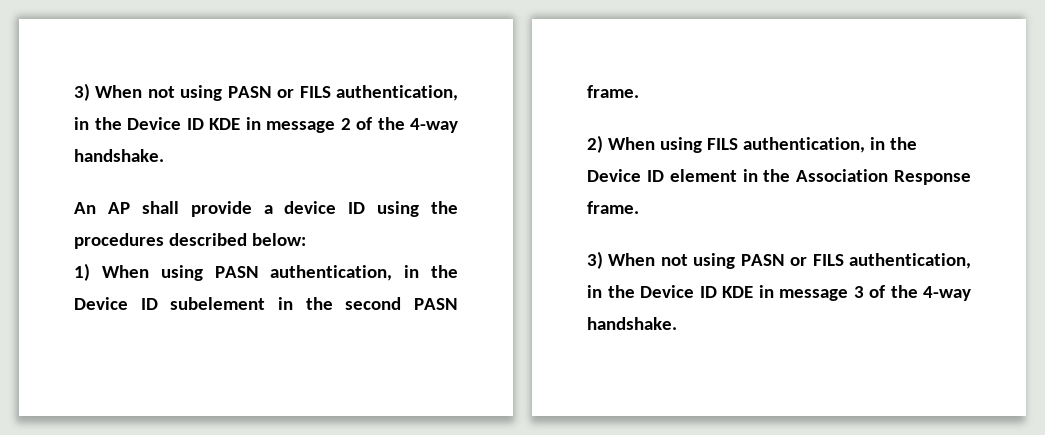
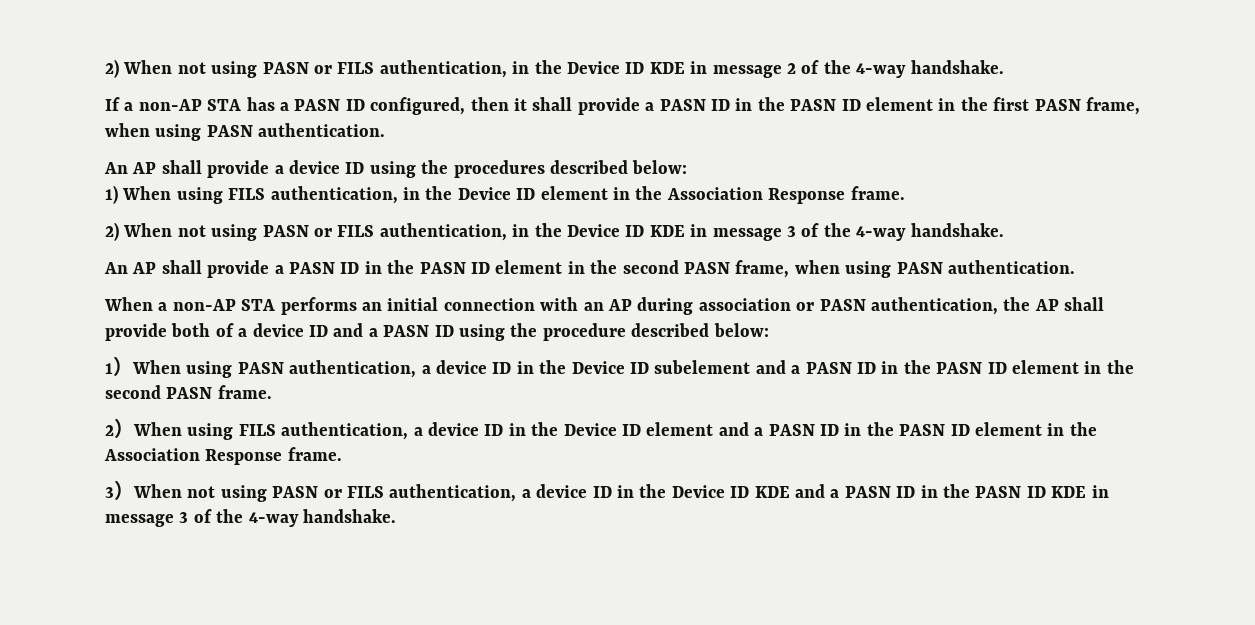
[74,83,90,101] 3) -> [105,59,119,78] 2)
(164, 155) none -> [105,97,1140,115] [105,123,386,141] // If a non-AP STA has a PASN ID configured, then it shall provide a PASN ID in the PASN ID element in the first PASN frame, when using PASN authentication.
[214,265,458,281] [74,297,458,310] [587,85,639,98] [587,135,702,153] PASN authentication, in the Device ID subelement in the second PASN frame. // 2) When using -> (223, 195) none
[587,251,603,269] 3) -> [105,222,119,241] 2)
(677, 323) none -> [104,260,1075,278] [104,297,1105,315] [105,323,769,341] [105,356,1134,378] [105,385,272,399] [105,418,1097,440] [104,447,342,465] [105,480,1109,502] [105,509,396,527] // An AP shall provide a PASN ID in the PASN ID element in the second PASN frame, when using PASN authentication. // When a non-AP STA performs an initial connection with an AP during association or PASN authentication, the AP shall provide both of a device ID and a PASN ID using the procedure described below: // 1）When using PASN authentication, a device ID in the Device ID subelement and a PASN ID in the PASN ID element in the second PASN frame. // 2）When using FILS authentication, a device ID in the Device ID element and a PASN ID in the PASN ID element in the Association Response frame. // 3）When not using PASN or FILS authentication, a device ID in the Device ID KDE and a PASN ID in the PASN ID KDE in message 3 of the 4-way handshake.

